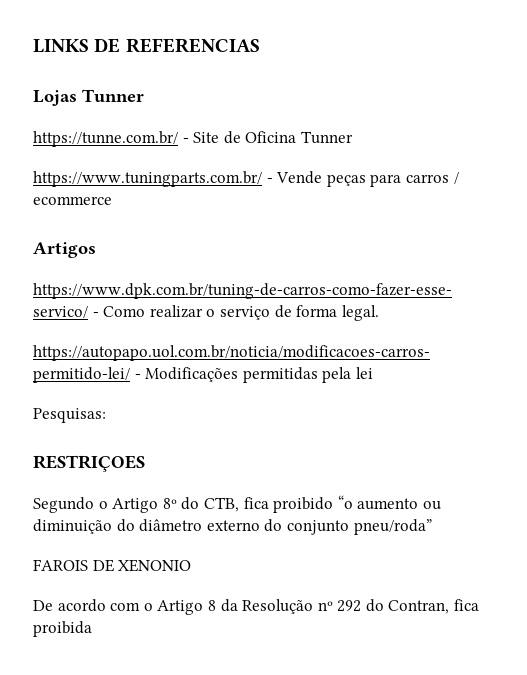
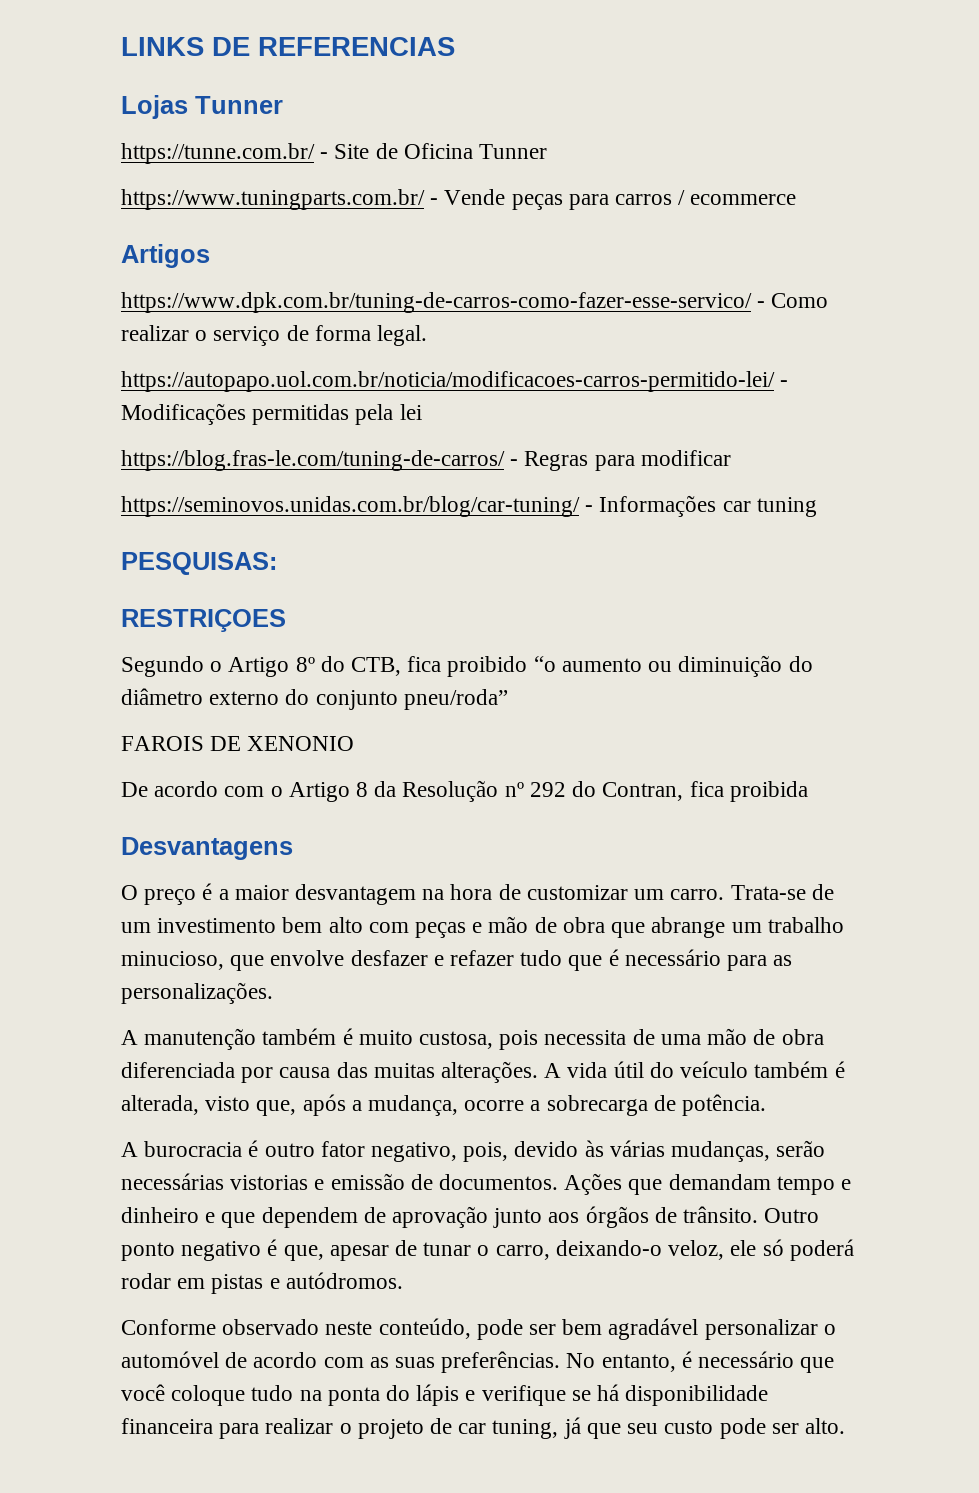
[33,408,106,423] Pesquisas: -> [121,450,731,471] [121,495,817,517] [121,552,277,575] https://blog.fras-le.com/tuning-de-carros/ - Regras para modificar // https://seminovos.unidas.com.br/blog/car-tuning/ - Informações car tuning // PESQUISAS:
(92, 629) none -> [121,837,293,860] [121,883,834,905] [121,916,844,938] [121,949,793,971] [121,982,273,1004] [121,1028,824,1050] [121,1061,845,1083] [121,1094,767,1116] [121,1140,826,1162] [121,1173,852,1195] [121,1206,820,1228] [121,1239,854,1261] [121,1272,403,1294] [121,1318,836,1340] [121,1351,835,1373] [121,1384,769,1406] [121,1417,845,1439] // Desvantagens // O preço é a maior desvantagem na hora de customizar um carro. Trata-se de um investimento bem alto com peças e mão de obra que abrange um trabalho minucioso, que envolve desfazer e refazer tudo que é necessário para as personalizações. // A manutenção também é muito custosa, pois necessita de uma mão de obra diferenciada por causa das muitas alterações. A vida útil do veículo também é alterada, visto que, após a mudança, ocorre a sobrecarga de potência. // A burocracia é outro fator negativo, pois, devido às várias mudanças, serão necessárias vistorias e emissão de documentos. Ações que demandam tempo e dinheiro e que dependem de aprovação junto aos órgãos de trânsito. Outro ponto negativo é que, apesar de tunar o carro, deixando-o veloz, ele só poderá rodar em pistas e autódromos. // Conforme observado neste conteúdo, pode ser bem agradável personalizar o automóvel de acordo com as suas preferências. No entanto, é necessário que você coloque tudo na ponta do lápis e verifique se há disponibilidade financeira para realizar o projeto de car tuning, já que seu custo pode ser alto.

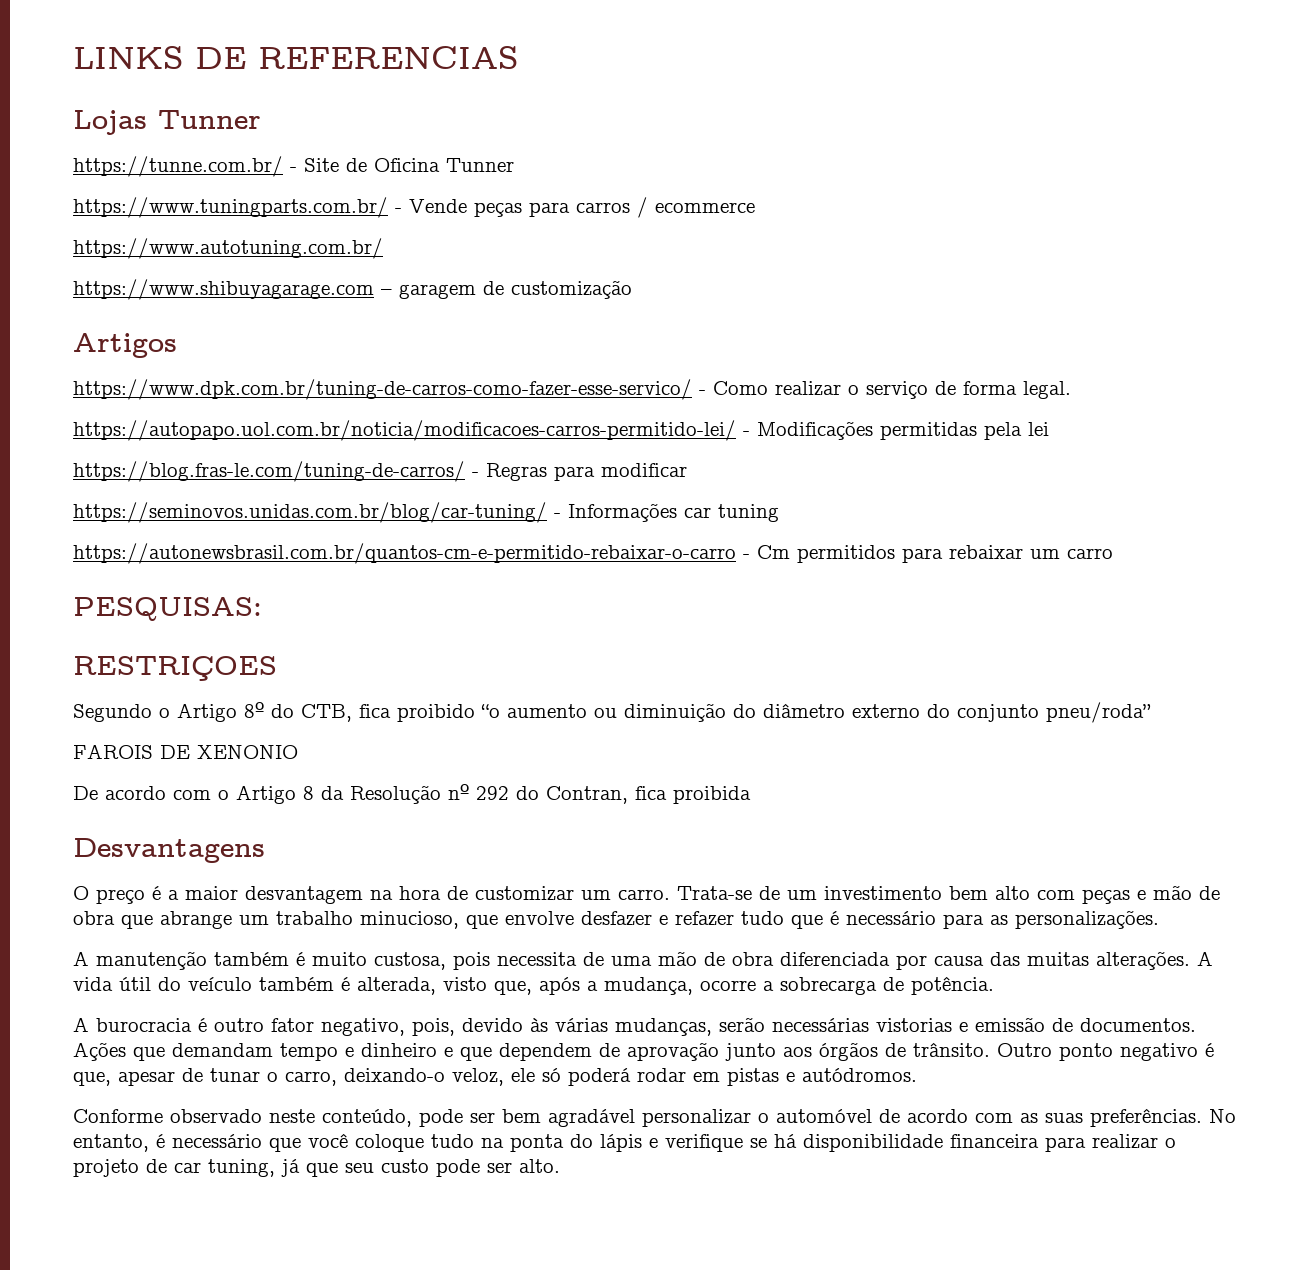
(797, 199) none -> [73,238,383,259] [73,279,632,300] // https://www.autotuning.com.br/ // https://www.shibuyagarage.com – garagem de customização
(817, 507) none -> [73,543,1113,564] // https://autonewsbrasil.com.br/quantos-cm-e-permitido-rebaixar-o-carro - Cm permitidos para rebaixar um carro

